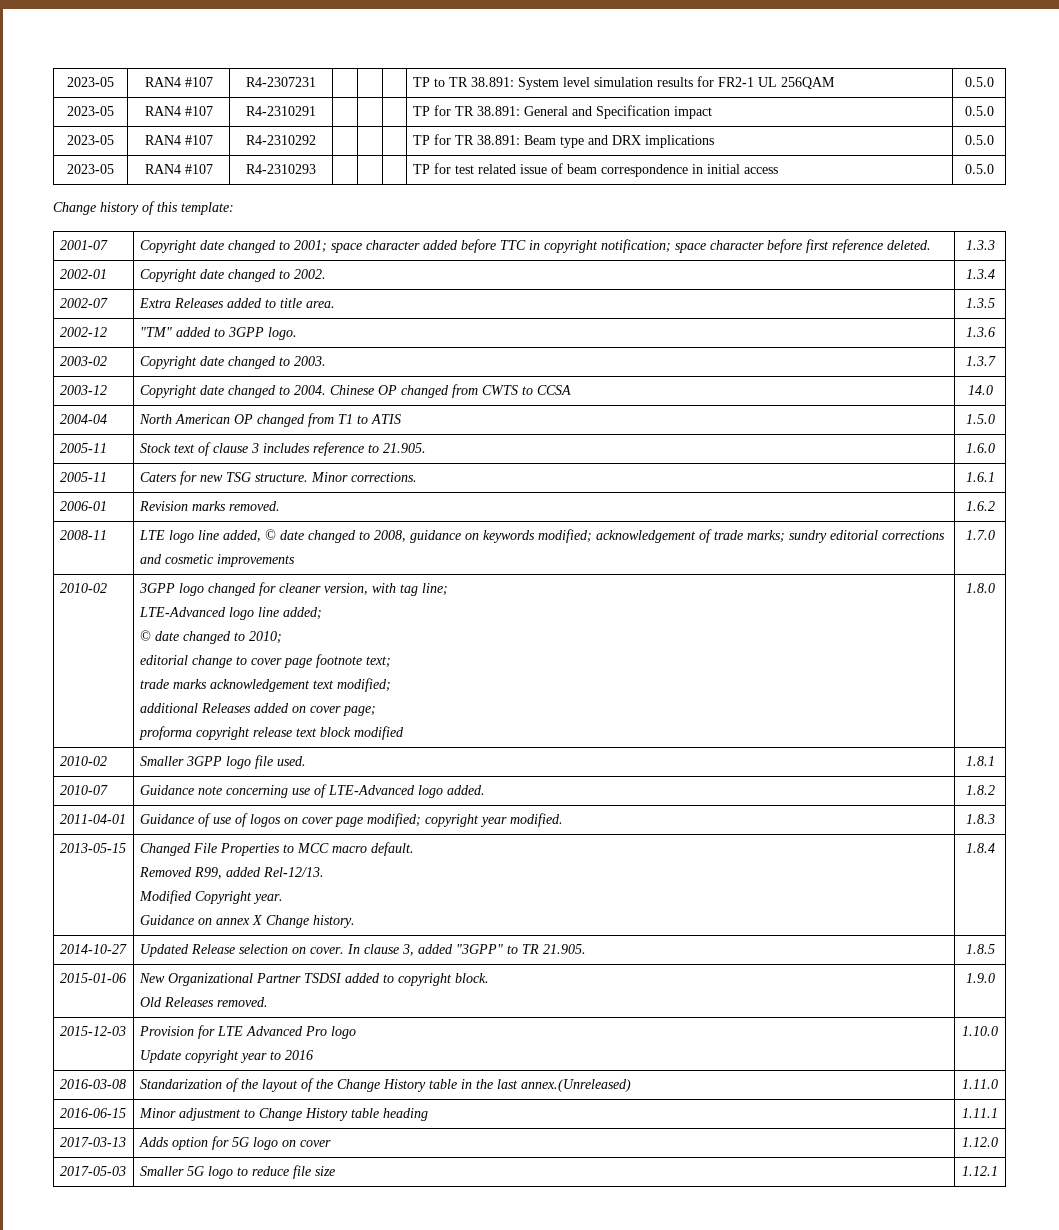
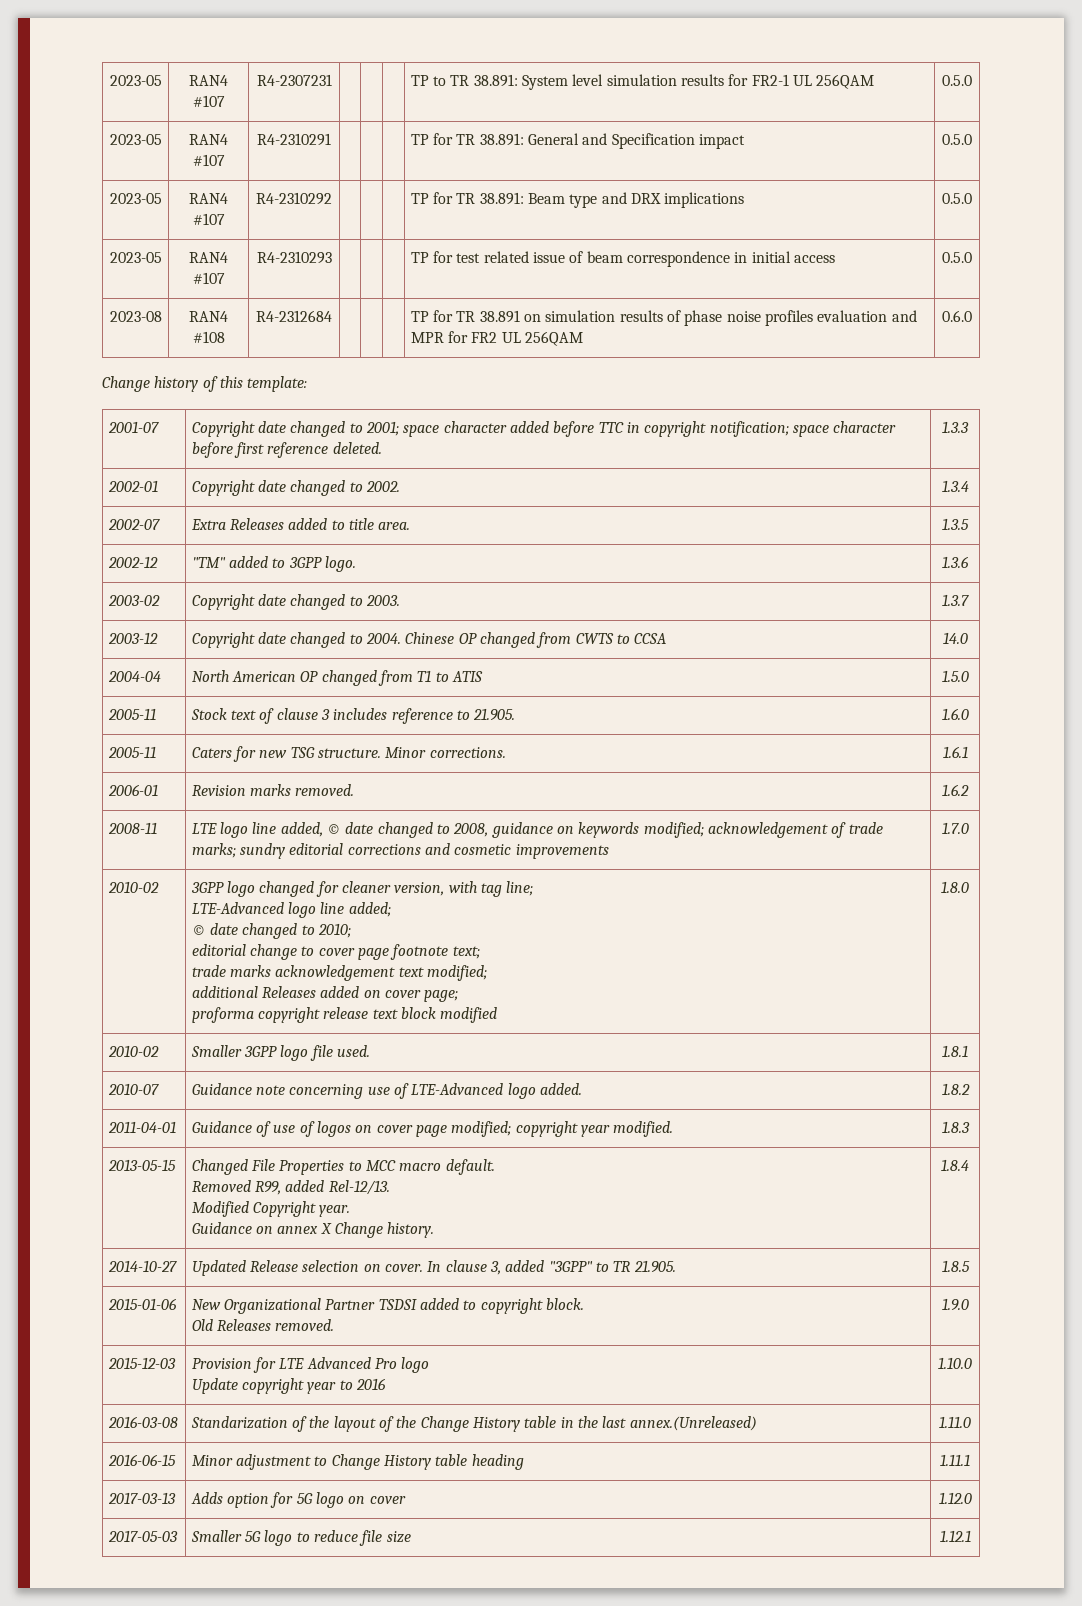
(994, 169) none -> [109,311,162,322] [189,311,228,322] [192,331,225,343] [256,310,332,322] [410,310,917,326] [410,331,584,346] [942,310,972,322] // 2023-08 | RAN4 #108 | R4-2312684 | | | | TP for TR 38.891 on simulation results of phase noise profiles evaluation and MPR for FR2 UL 256QAM | 0.6.0

